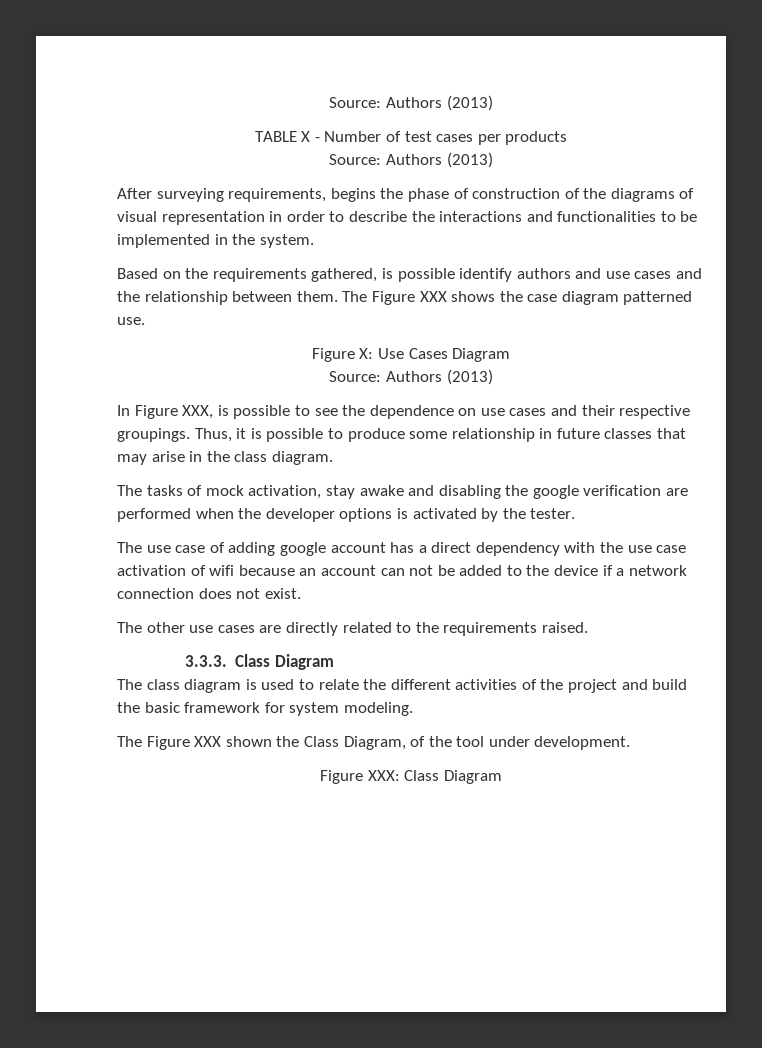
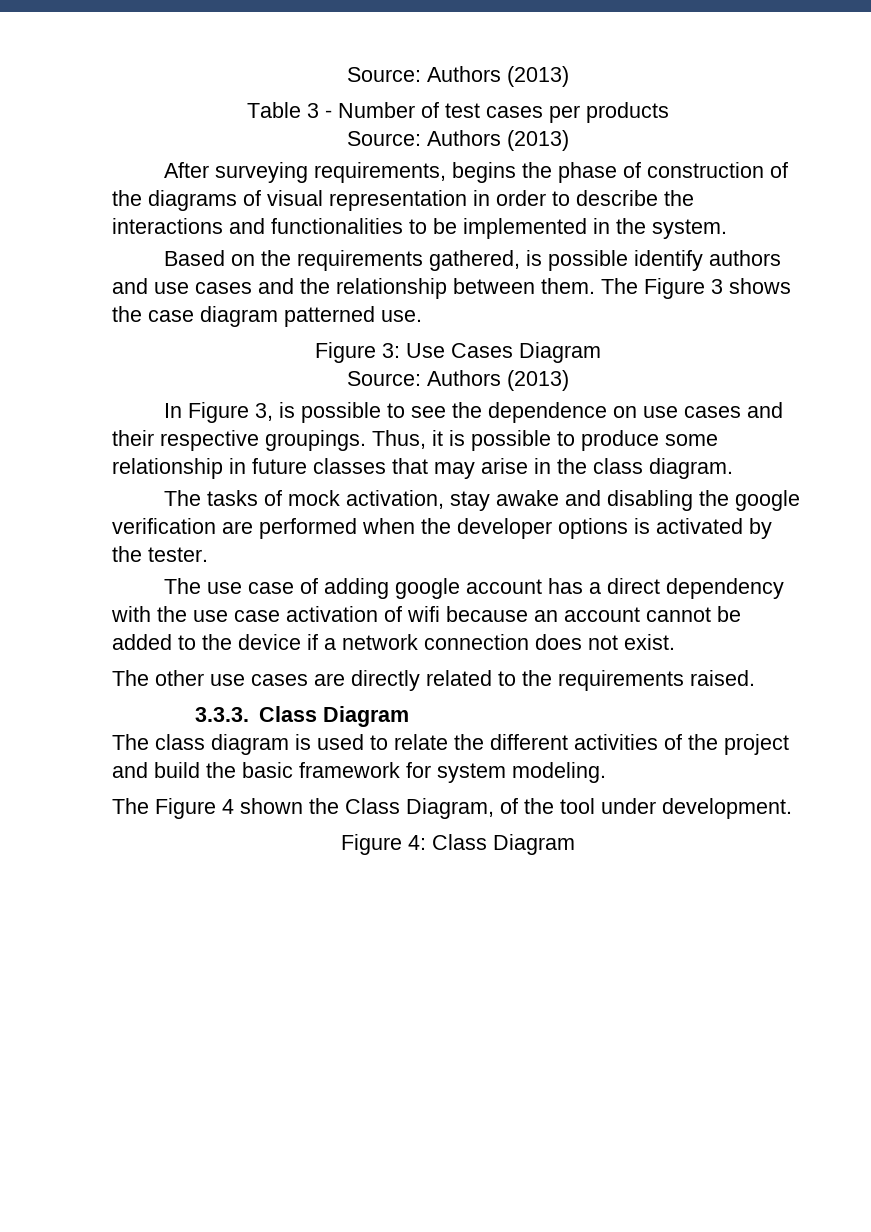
[329,95,493,111] [254,131,311,142] Source: Authors (2013) // TABLE X -> [347,66,569,87] [247,102,319,118] Source: Authors (2013) // Table 3
[419,291,447,302] XXX -> [711,279,723,294] 3
[359,348,374,359] X: -> [382,343,400,358] 3:
[182,405,214,419] XXX, -> [255,403,274,421] 3,
[380,565,434,576] can not -> [646,607,711,622] cannot
[194,736,222,747] XXX -> [222,799,234,814] 4
[367,770,400,781] XXX: -> [408,835,426,850] 4:

